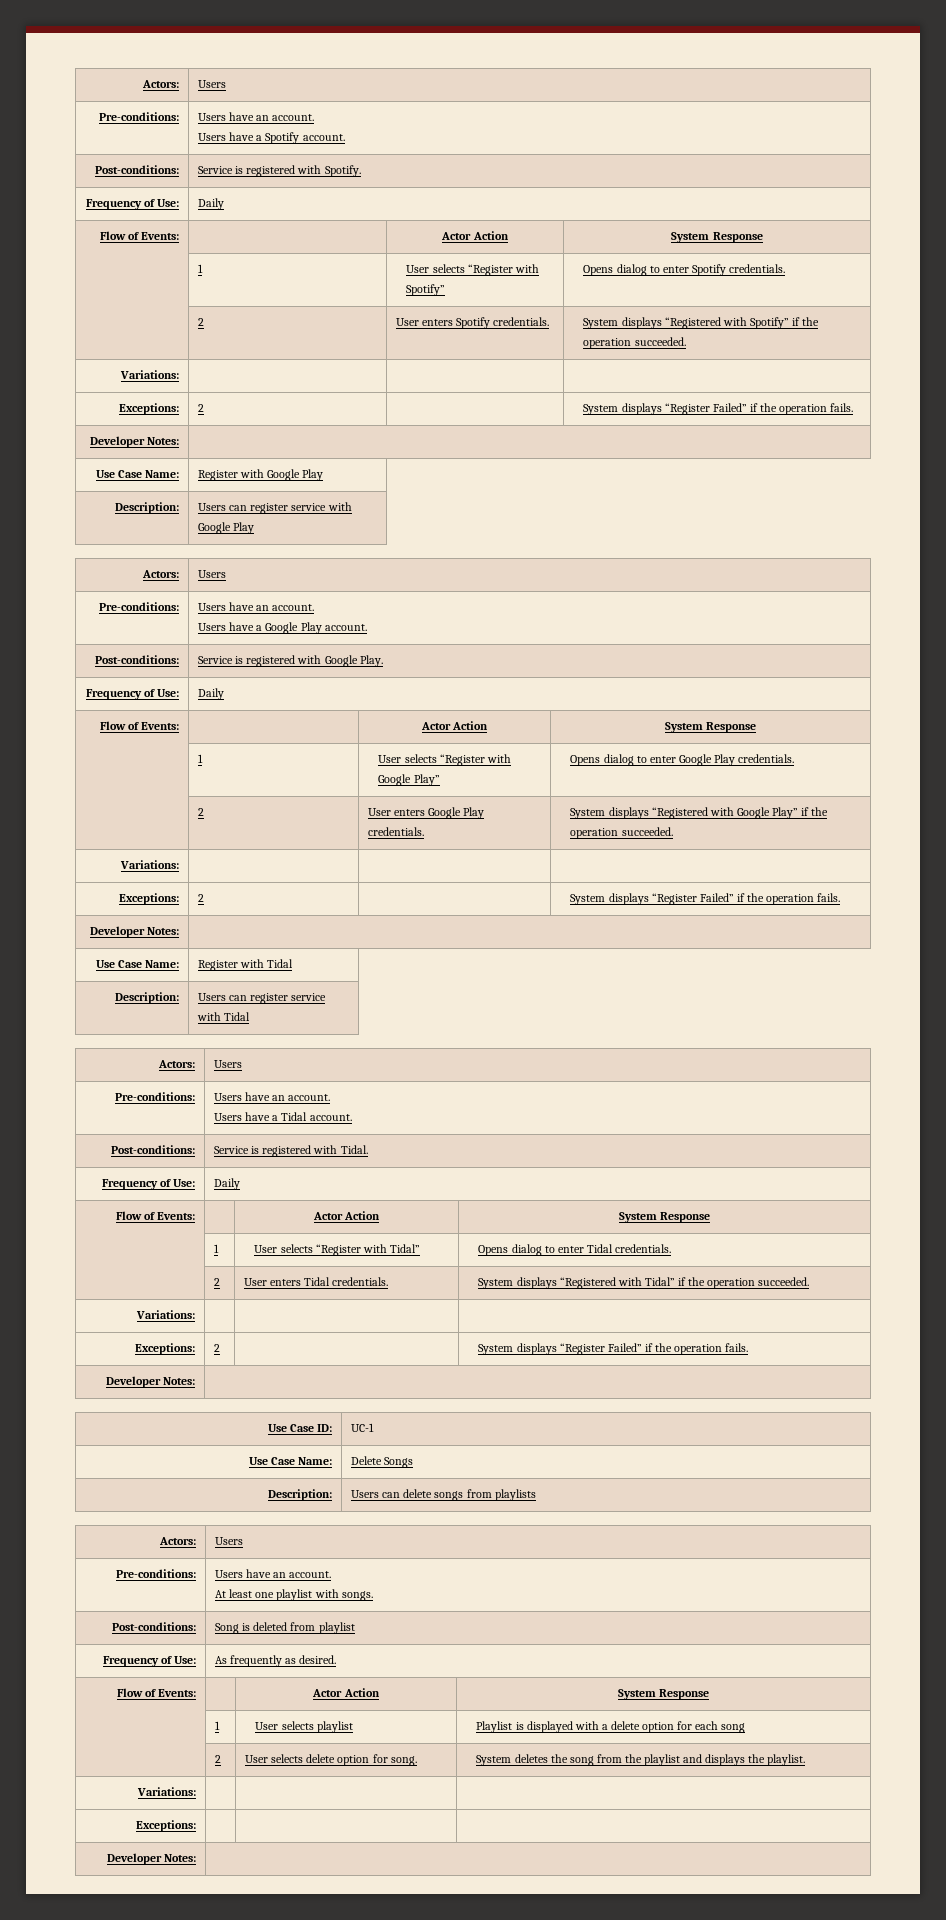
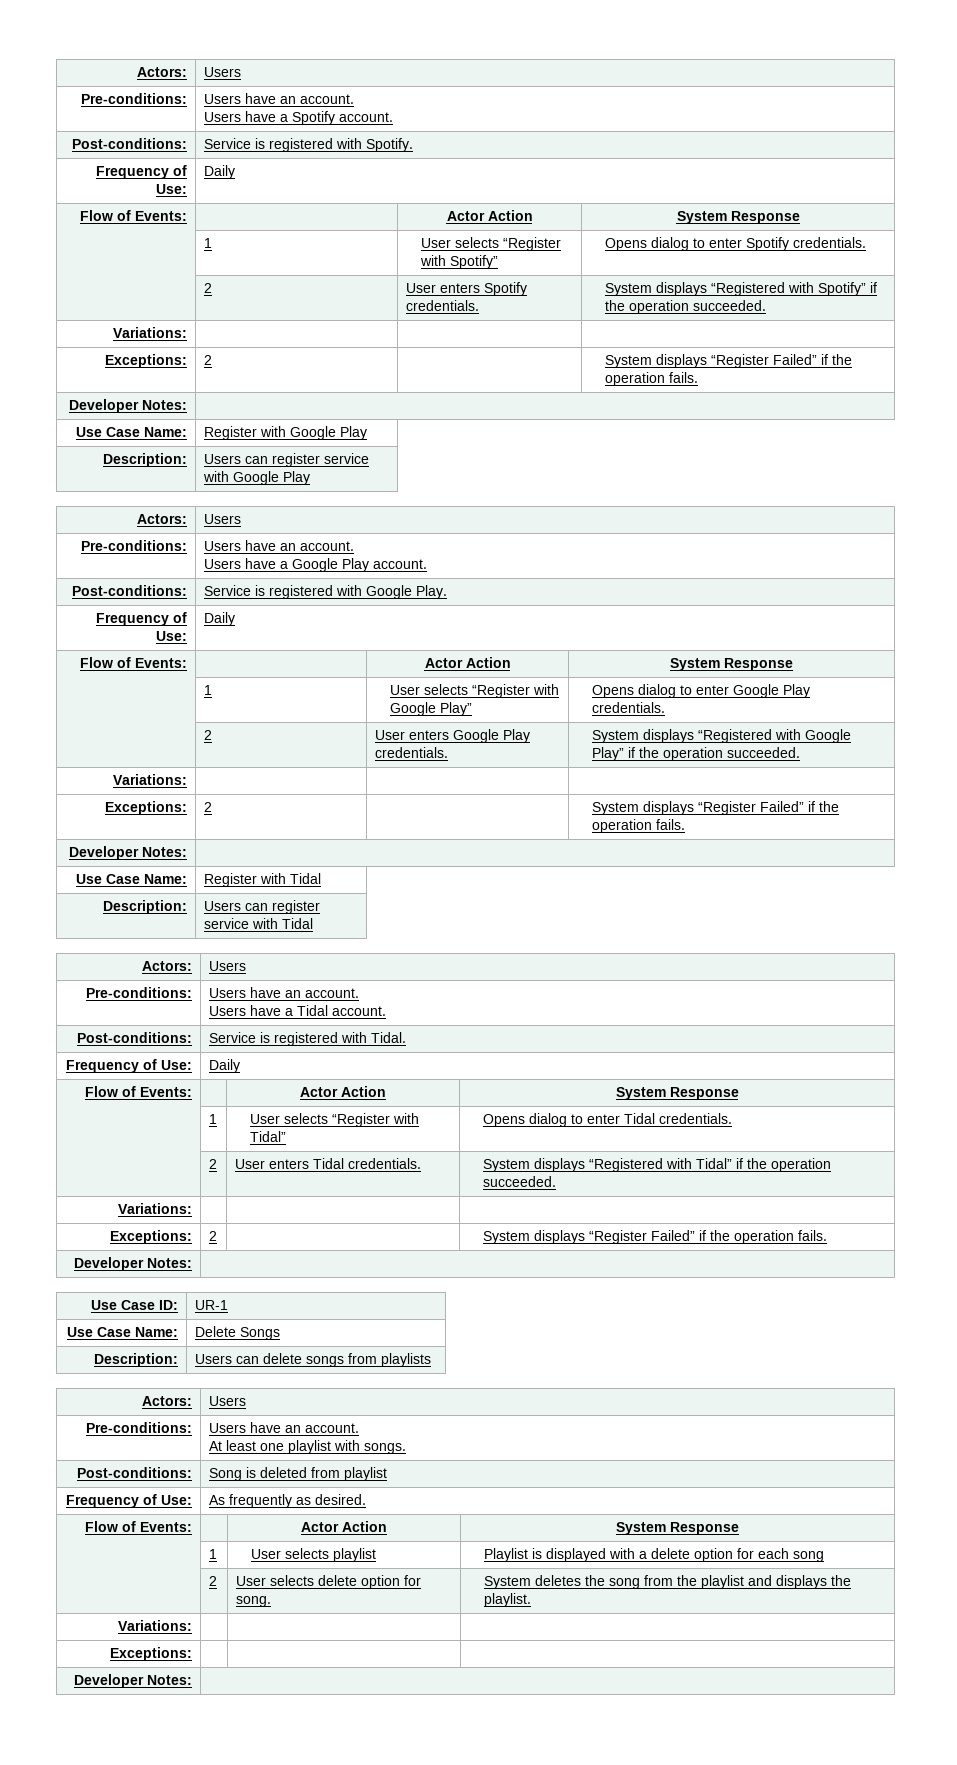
[351,1423,375,1432] UC-1 -> [194,1300,228,1310] UR-1

